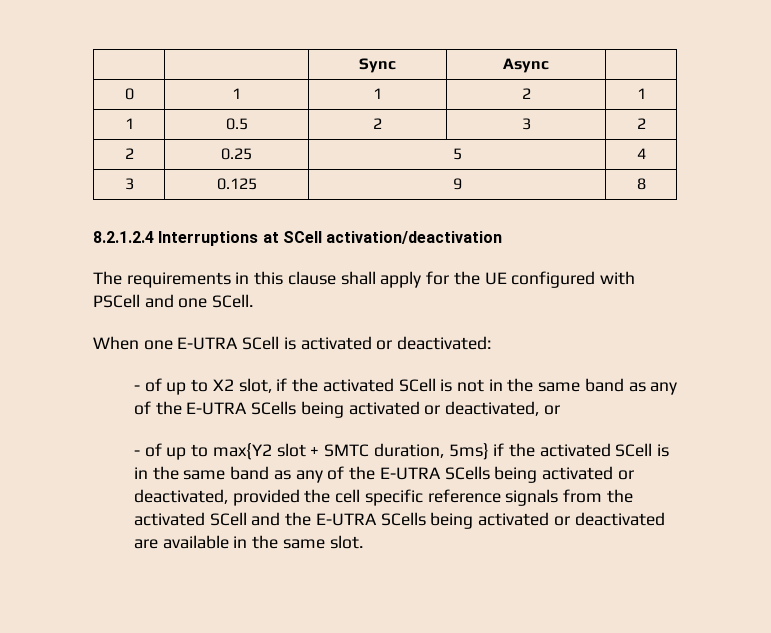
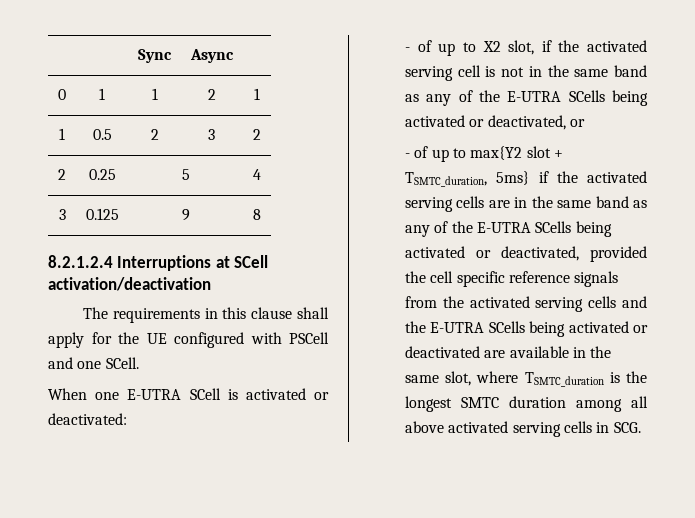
[398,378,436,392] SCell -> [405,65,481,81] serving cell
[324,443,444,458] SMTC duration, -> [405,172,488,187] TSMTC_duration,
[615,443,670,457] SCell is -> [405,196,510,212] serving cells are
[209,512,247,526] SCell -> [535,296,617,312] serving cells
[329,535,363,549] slot. -> [445,371,647,387] [405,396,648,412] [405,421,641,437] slot, where TSMTC_duration is the longest SMTC duration among all above activated serving cells in SCG.

